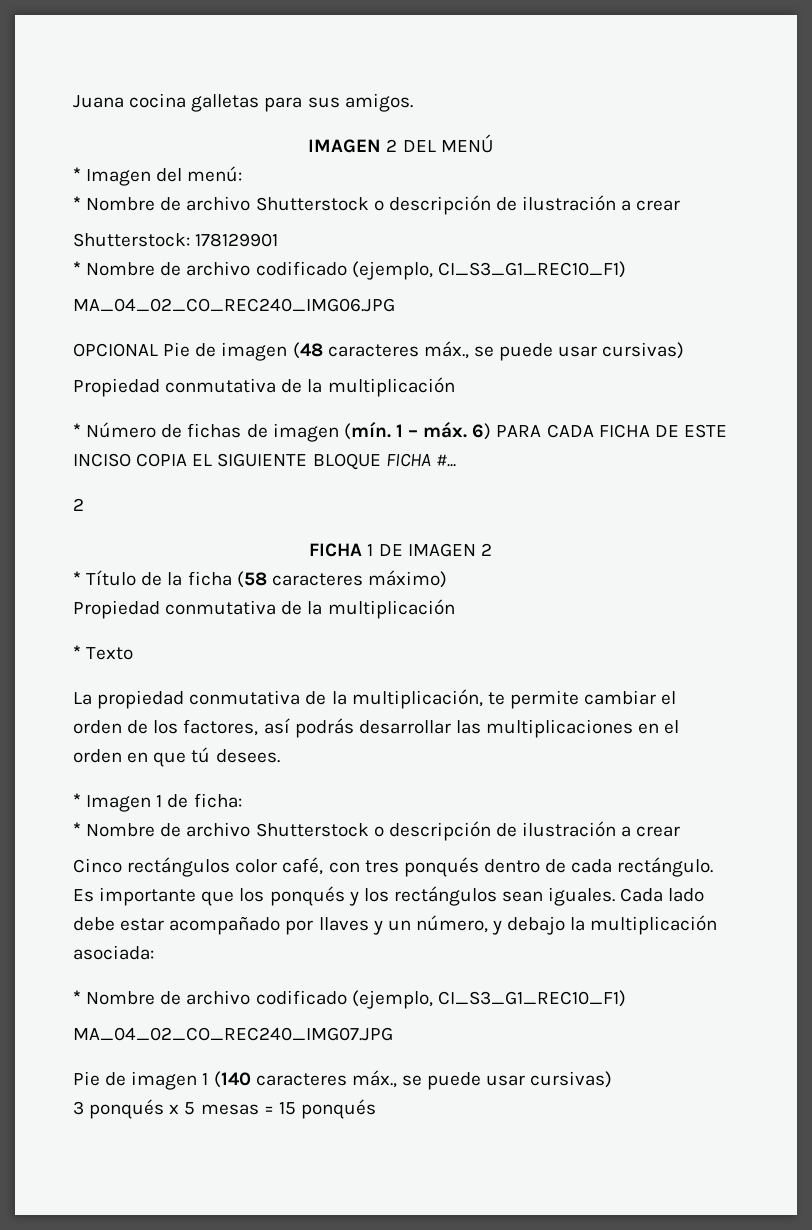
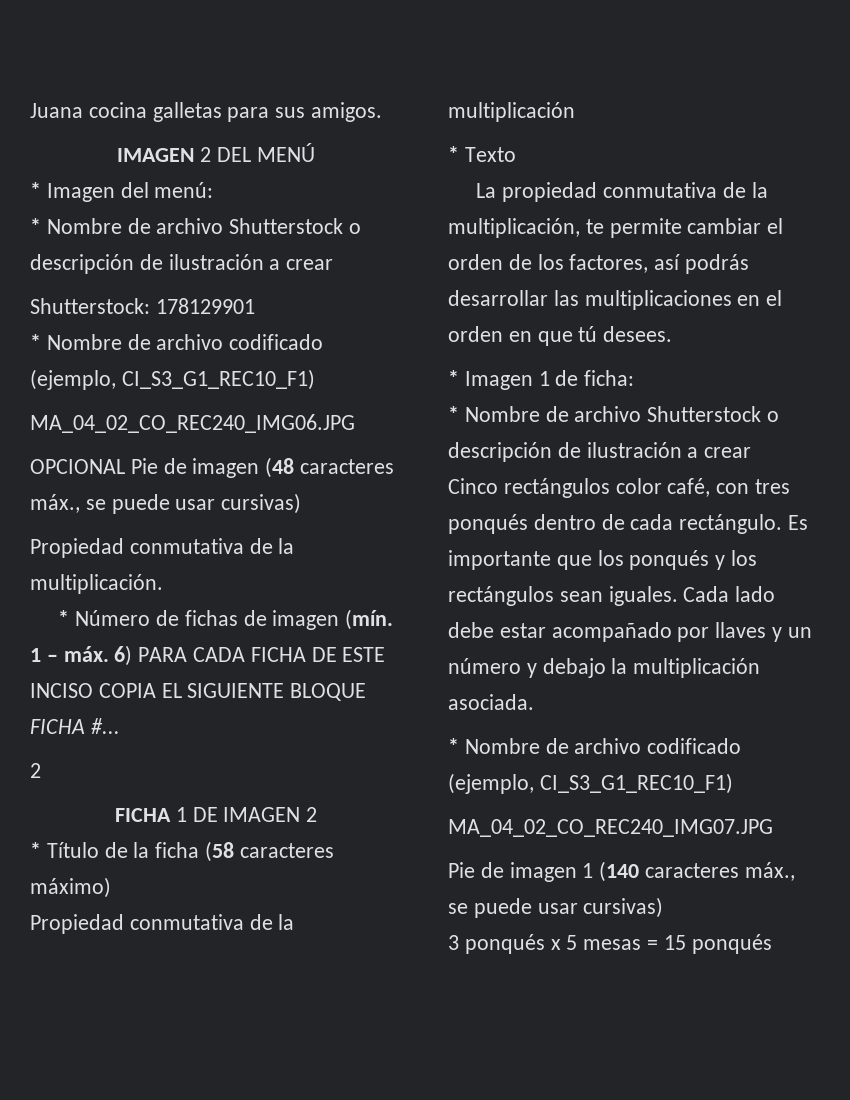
[327,377,455,397] multiplicación -> [30,574,163,594] multiplicación.
[415,915,488,933] número, -> [448,658,521,674] número
[73,945,154,960] asociada: -> [448,694,534,710] asociada.

